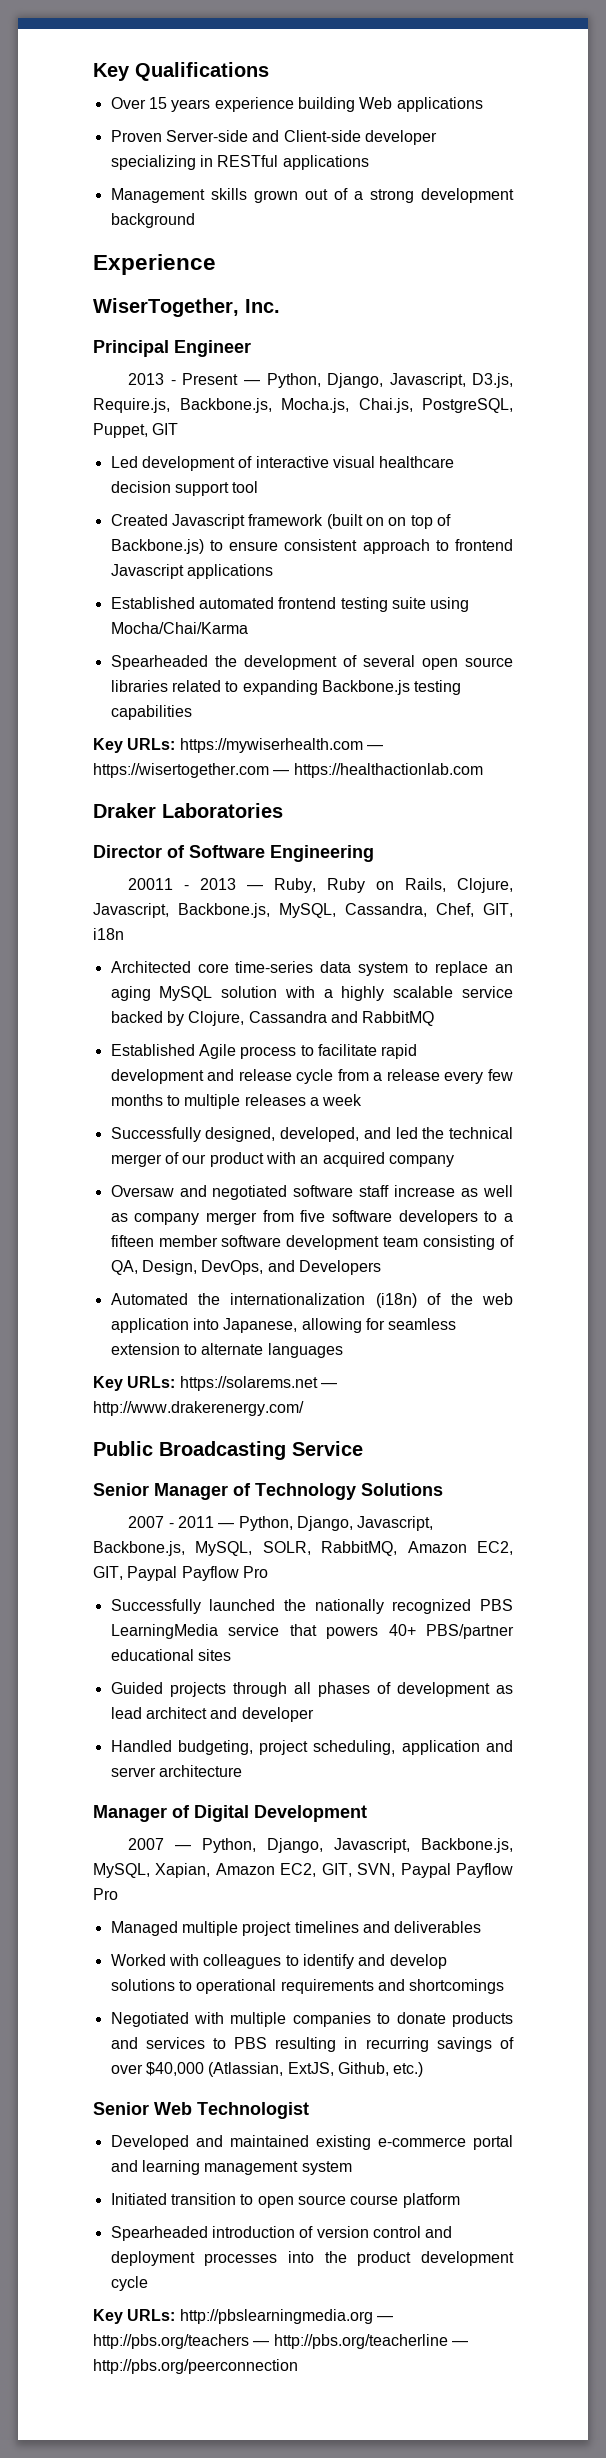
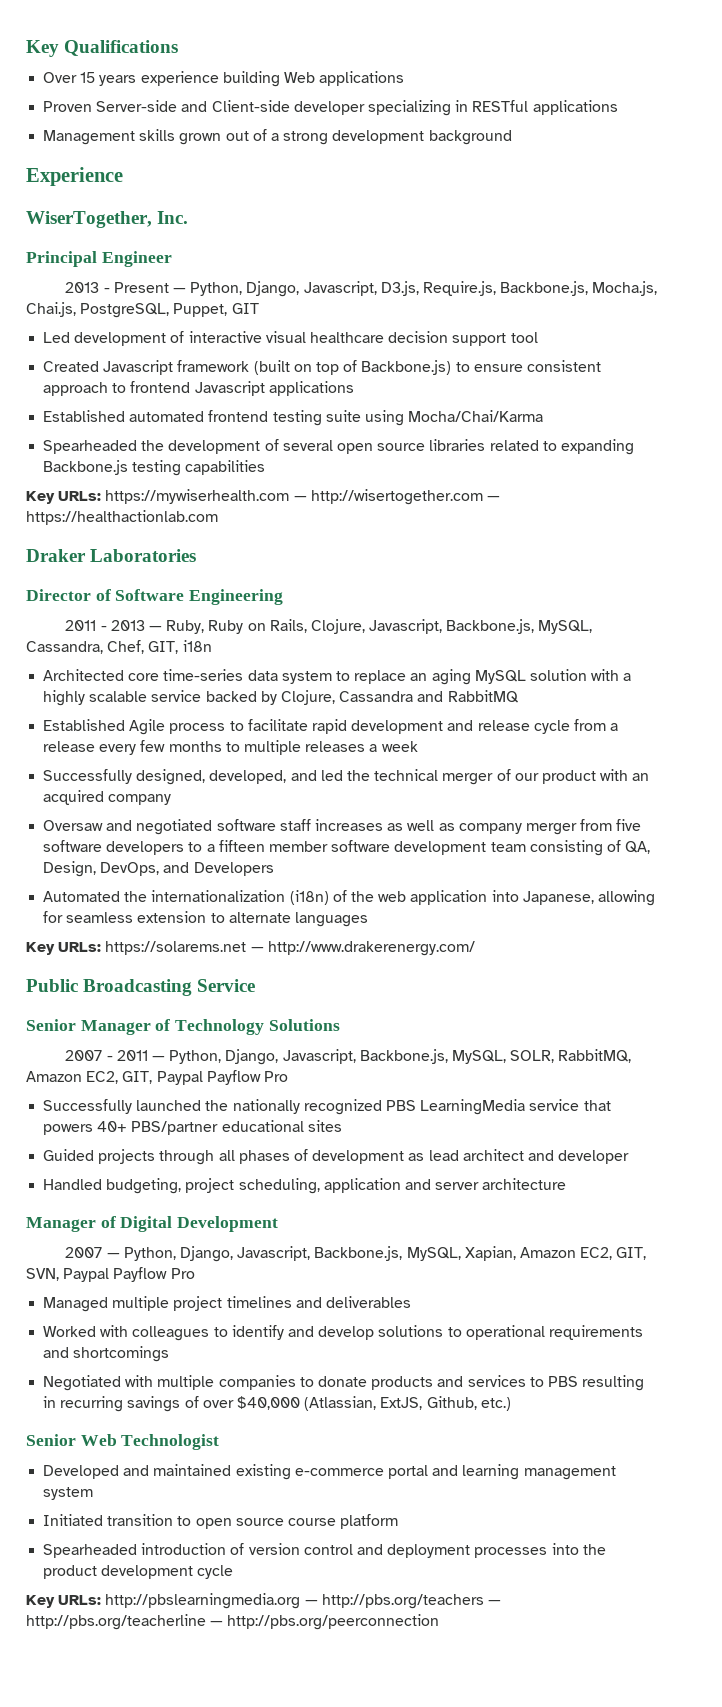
[388,517,407,526] on -> (312, 368) none
[93,763,269,778] https://wisertogether.com -> [310,489,483,505] http://wisertogether.com
[128,878,174,890] 20011 -> [65,620,97,631] 2011
[394,1185,456,1197] increase -> [314,819,383,831] increases

